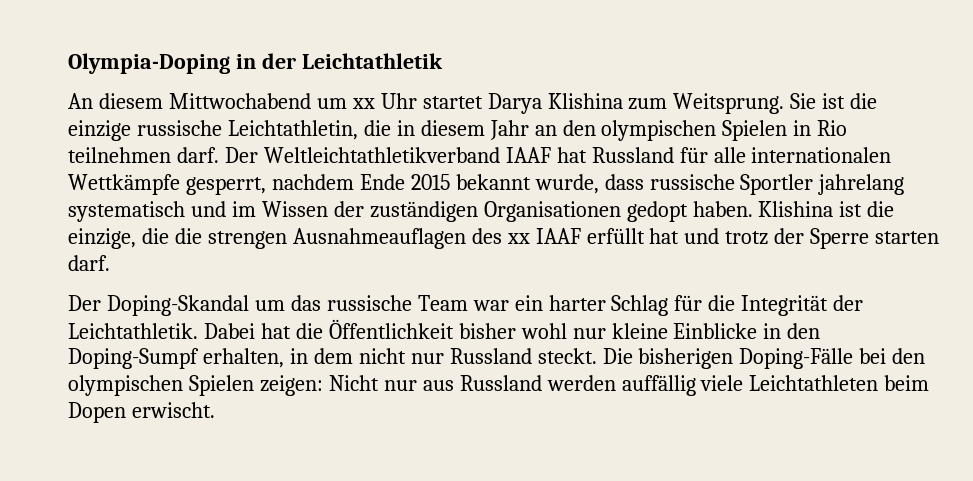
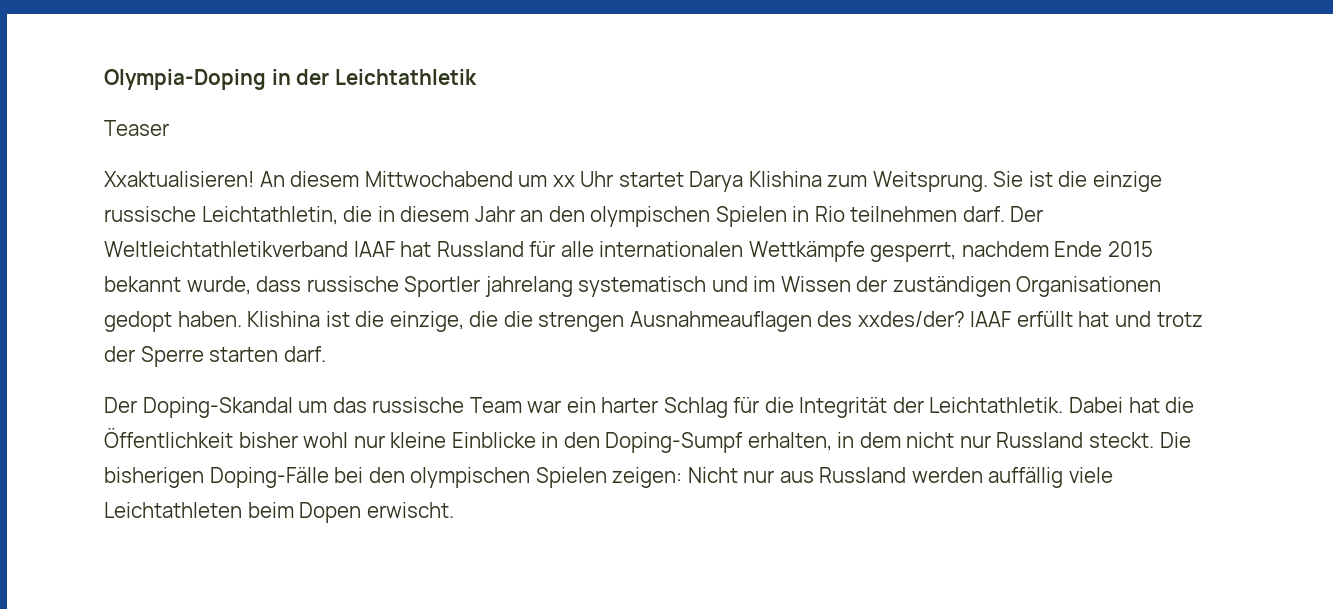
(443, 61) none -> [104,120,169,136] [104,171,254,187] Teaser // Xxaktualisieren!
[506,233,530,244] xx -> [857,311,965,327] xxdes/der?

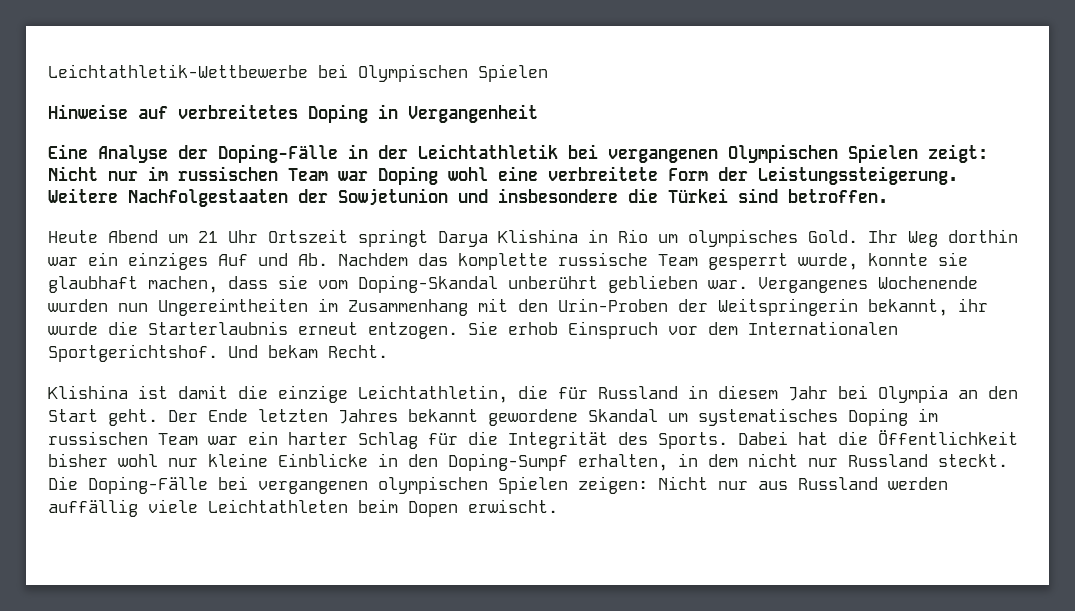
[104,69,477,90] [104,120,169,136] [104,171,1053,192] Olympia-Doping in der Leichtathletik // Teaser // Xxaktualisieren! An diesem Mittwochabend um xx Uhr startet Darya Klishina zum Weitsprung. Sie ist -> [48,64,548,82] [48,104,538,123] [48,144,988,163] [48,166,958,185] [48,188,888,207] [48,229,1018,247] [48,252,968,270] [48,275,978,293] [48,298,988,316] [48,321,898,339] [48,344,388,362] [48,385,228,399] Leichtathletik-Wettbewerbe bei Olympischen Spielen // Hinweise auf verbreitetes Doping in Vergangenheit // Eine Analyse der Doping-Fälle in der Leichtathletik bei vergangenen Olympischen Spielen zeigt: Nicht nur im russischen Team war Doping wohl eine verbreitete Form der Leistungssteigerung. Weitere Nachfolgestaaten der Sowjetunion und insbesondere die Türkei sind betroffen. // Heute Abend um 21 Uhr Ortszeit springt Darya Klishina in Rio um olympisches Gold. Ihr Weg dorthin war ein einziges Auf und Ab. Nachdem das komplette russische Team gesperrt wurde, konnte sie glaubhaft machen, dass sie vom Doping-Skandal unberührt geblieben war. Vergangenes Wochenende wurden nun Ungereimtheiten im Zusammenhang mit den Urin-Proben der Weitspringerin bekannt, ihr wurde die Starterlaubnis erneut entzogen. Sie erhob Einspruch vor dem Internationalen Sportgerichtshof. Und bekam Recht. // Klishina ist damit
[104,206,196,222] russische -> (348, 394) none
(373, 214) none -> [558,386,678,399] für Russland
[520,206,1044,227] [104,241,1153,262] [104,276,1162,297] [104,311,1203,332] [104,346,326,367] [104,397,465,418] an den olympischen Spielen in Rio teilnehmen darf. Der Weltleichtathletikverband IAAF hat Russland für alle internationalen Wettkämpfe gesperrt, nachdem Ende 2015 bekannt wurde, dass russische Sportler jahrelang systematisch und im Wissen der zuständigen Organisationen gedopt haben. Klishina ist die einzige, die die strengen Ausnahmeauflagen des xxdes/der? IAAF erfüllt hat und trotz der Sperre starten darf. // Der Doping-Skandal um das russische -> [838,385,1018,403] [48,408,938,426] [48,431,148,445] bei Olympia an den Start geht. Der Ende letzten Jahres bekannt gewordene Skandal um systematisches Doping im russischen
[892,397,1064,413] der Leichtathletik. -> [618,432,728,449] des Sports.
[104,467,204,488] bisherigen -> (78, 483) none
[368,467,405,483] den -> [258,481,368,494] vergangenen

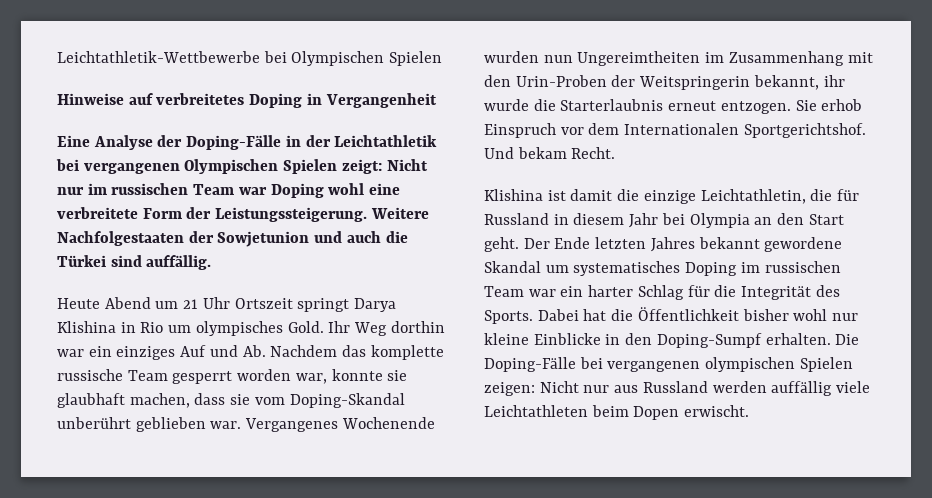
[498,188,618,203] insbesondere -> [346,231,381,243] auch
[788,189,888,203] betroffen. -> [146,255,212,270] auffällig.
[798,253,858,270] wurde, -> [237,369,327,384] worden war,
[578,453,1008,471] erhalten, in dem nicht nur Russland steckt. -> [765,333,831,345] erhalten.

